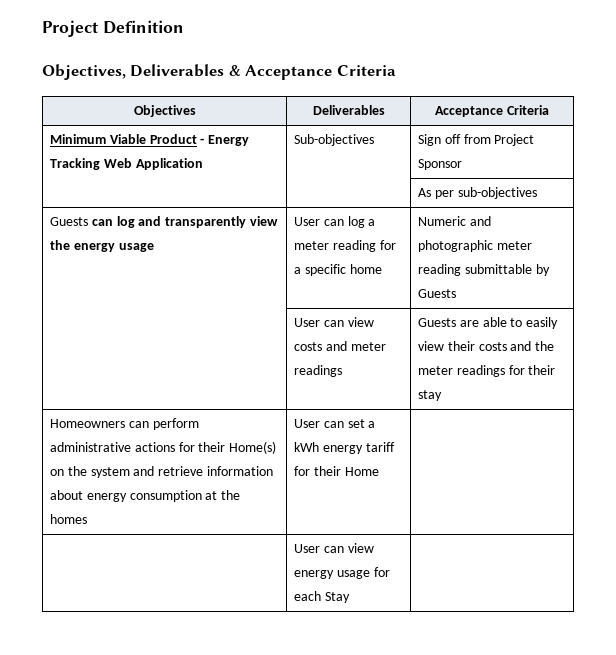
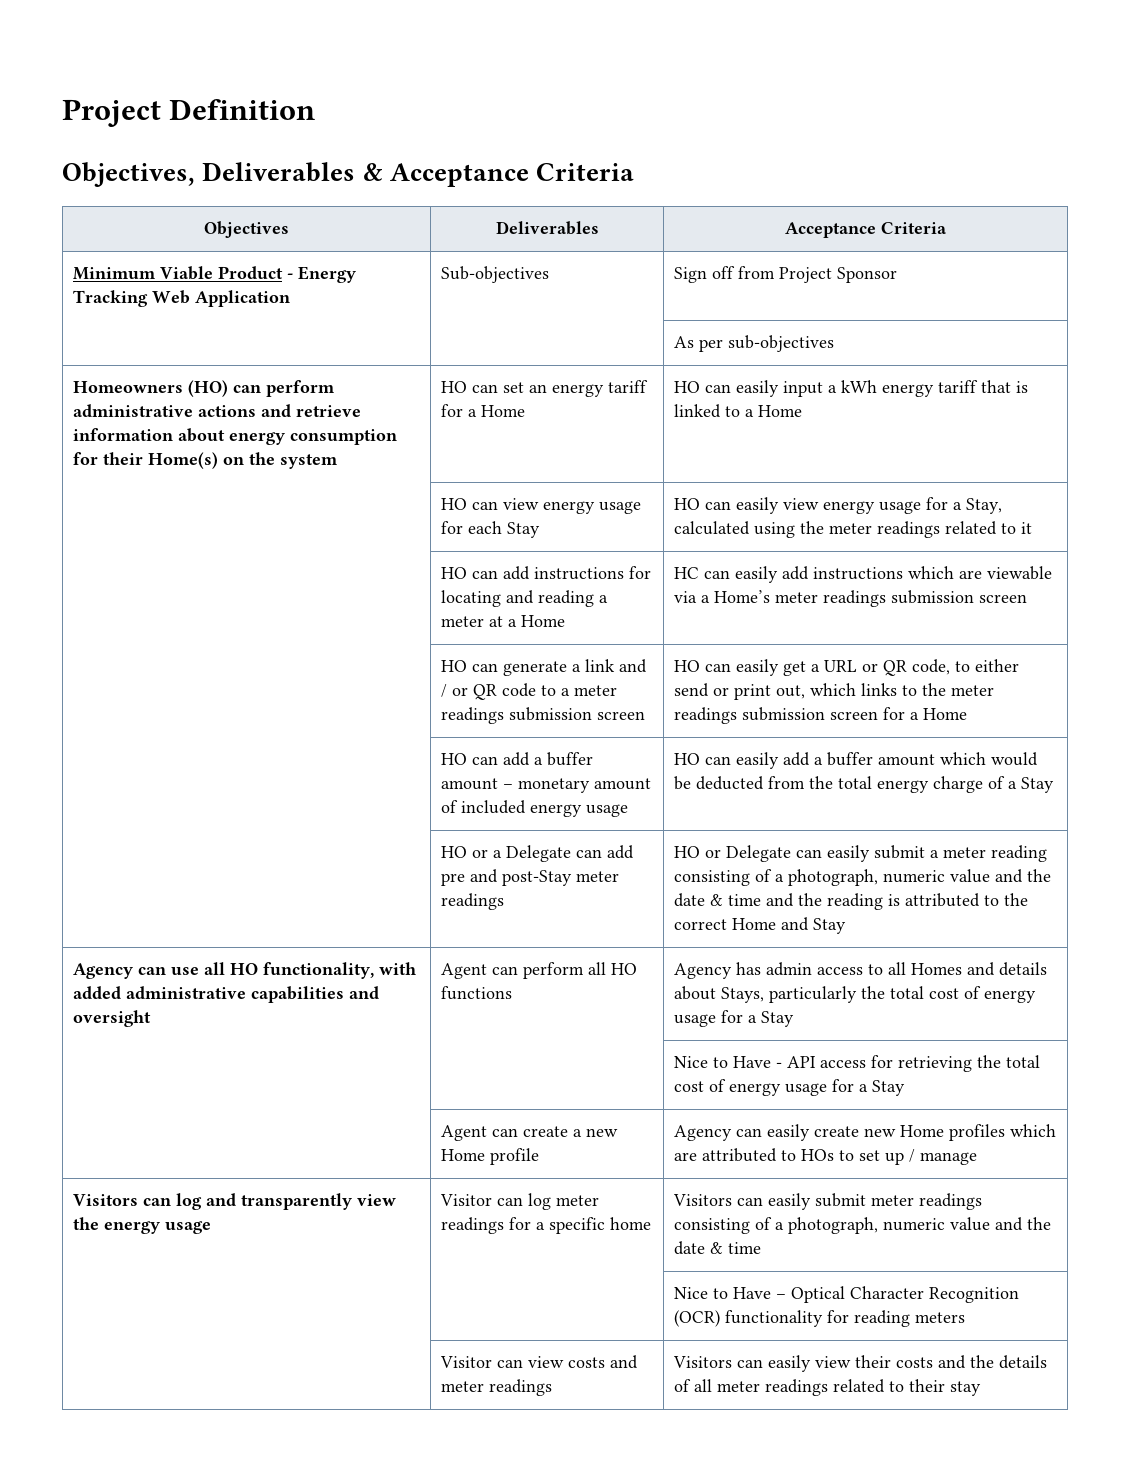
[50,217,89,226] Guests -> [72,380,335,397] [72,404,361,417] [72,428,397,445] [72,452,338,469] [440,380,648,397] [440,404,525,417] [673,380,1028,397] [673,404,802,418] [440,498,641,514] [440,521,540,538] [673,497,1002,514] [673,521,1032,538] [440,566,651,580] [440,590,608,607] [440,615,565,627] [673,566,1052,583] [673,590,1027,607] [440,659,647,676] [440,683,617,700] [440,707,645,724] [673,659,1019,676] [673,683,994,700] [673,707,967,724] [440,752,593,766] [440,778,651,793] [440,800,628,817] [673,752,1038,769] [673,776,1054,793] [440,845,634,862] [440,869,619,886] [440,893,504,910] [673,845,1047,862] [673,869,1051,886] [673,893,1028,910] [673,917,846,934] [72,962,416,979] [72,986,379,1003] [72,1010,151,1027] [440,962,637,979] [440,986,512,1000] [673,962,1047,979] [673,986,1036,1003] [673,1010,794,1027] [673,1055,1040,1072] [673,1079,905,1096] [440,1125,618,1141] [440,1148,539,1165] [673,1124,1056,1141] [673,1148,977,1165] [72,1194,138,1206] Homeowners (HO) can perform administrative actions and retrieve information about energy consumption for their Home(s) on the system | HO can set an energy tariff for a Home | HO can easily input a kWh energy tariff that is linked to a Home // | HO can view energy usage for each Stay | HO can easily view energy usage for a Stay, calculated using the meter readings related to it // | HO can add instructions for locating and reading a meter at a Home | HC can easily add instructions which are viewable via a Home’s meter readings submission screen // | HO can generate a link and / or QR code to a meter readings submission screen | HO can easily get a URL or QR code, to either send or print out, which links to the meter readings submission screen for a Home // | HO can add a buffer amount – monetary amount of included energy usage | HO can easily add a buffer amount which would be deducted from the total energy charge of a Stay // | HO or a Delegate can add pre and post-Stay meter readings | HO or Delegate can easily submit a meter reading consisting of a photograph, numeric value and the date & time and the reading is attributed to the correct Home and Stay // Agency can use all HO functionality, with added administrative capabilities and oversight | Agent can perform all HO functions | Agency has admin access to all Homes and details about Stays, particularly the total cost of energy usage for a Stay // | | Nice to Have - API access for retrieving the total cost of energy usage for a Stay // | Agent can create a new Home profile | Agency can easily create new Home profiles which are attributed to HOs to set up / manage // Visitors
[294,216,376,228] [294,240,376,252] User can log a meter reading -> [439,1193,599,1210] [440,1217,504,1234] Visitor can log meter readings
[418,216,491,226] [418,240,532,252] [418,264,550,276] [418,289,457,298] [294,318,321,327] Numeric and photographic meter reading submittable by Guests // | User -> [672,1193,982,1210] [673,1217,1051,1234] [673,1241,761,1255] [673,1286,1019,1303] [673,1310,965,1327] [439,1356,492,1368] Visitors can easily submit meter readings consisting of a photograph, numeric value and the date & time // | | Nice to Have – Optical Character Recognition (OCR) functionality for reading meters // | Visitor
[418,317,523,327] Guests are able to -> [672,1356,763,1368] Visitors can
[418,365,556,377] [418,390,443,401] [50,418,199,430] [50,441,277,454] [50,466,273,478] [50,490,241,502] [50,514,88,524] [294,419,376,428] [294,442,395,454] [294,466,379,476] [294,543,374,553] [294,567,390,579] [294,591,350,603] meter readings for their stay // Homeowners can perform administrative actions for their Home(s) on the system and retrieve information about energy consumption at the homes | User can set a kWh energy tariff for their Home | // | User can view energy usage for each Stay | -> [998,1355,1047,1369] [673,1379,981,1396] details of all meter readings related to their stay

